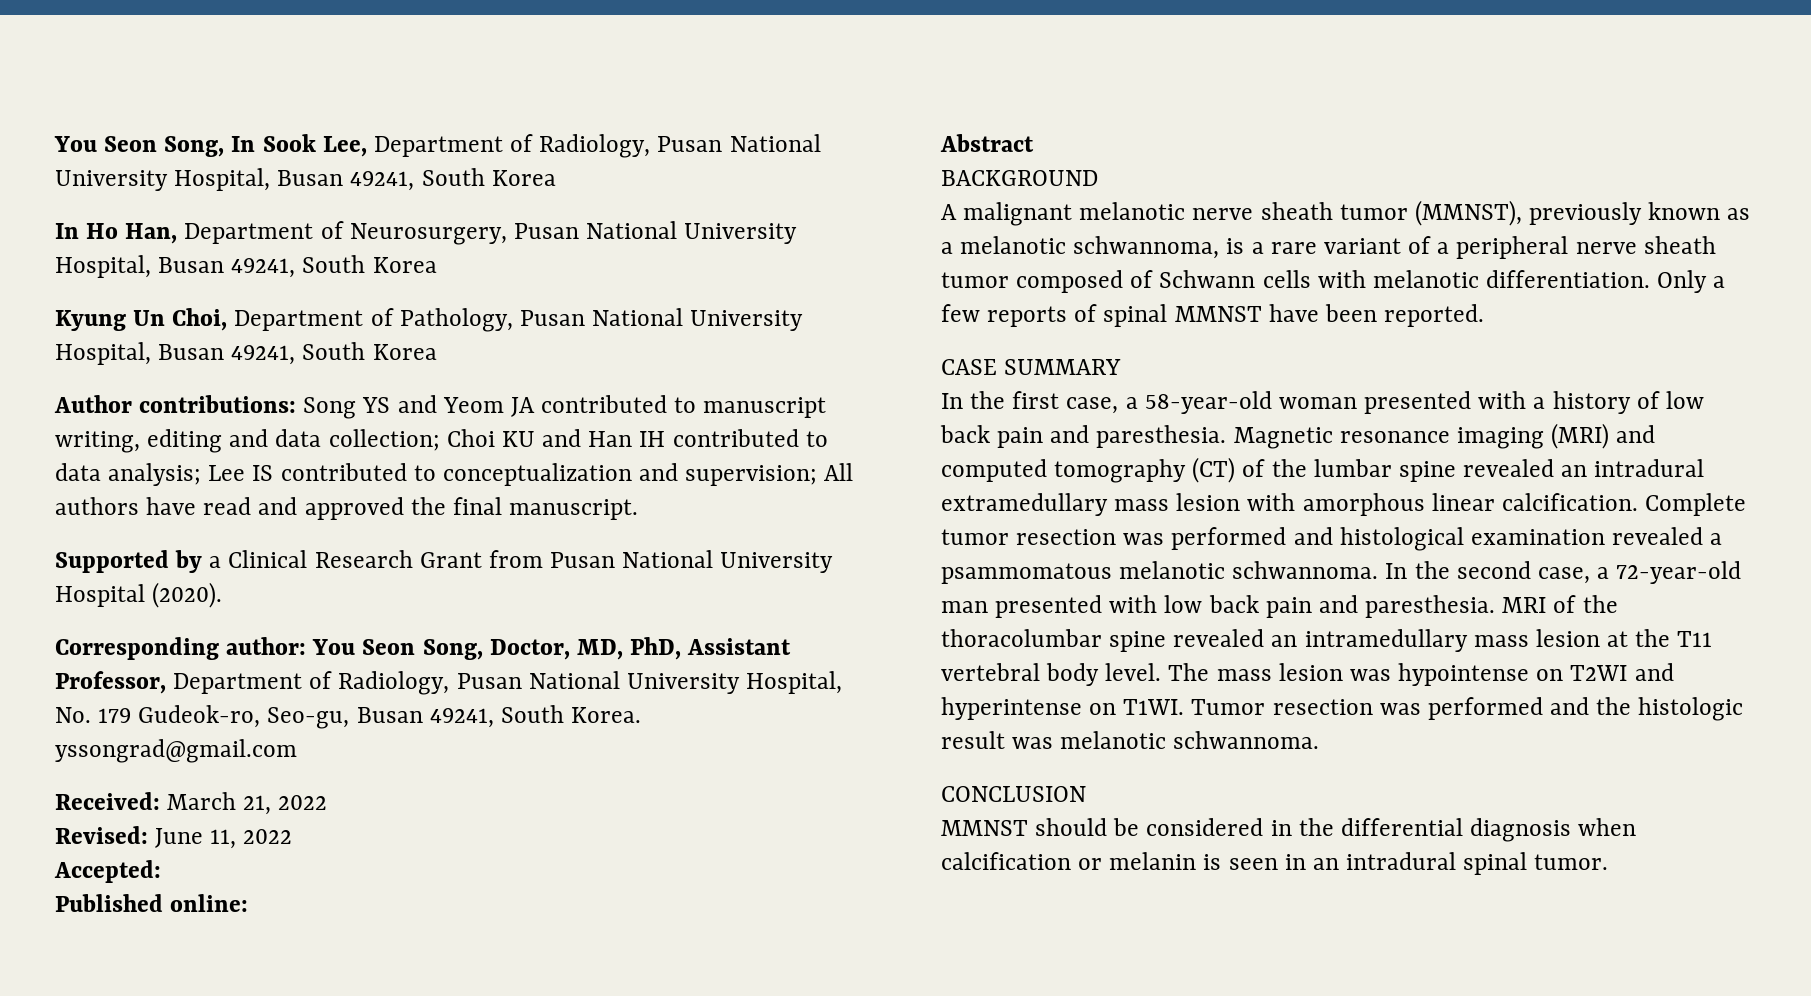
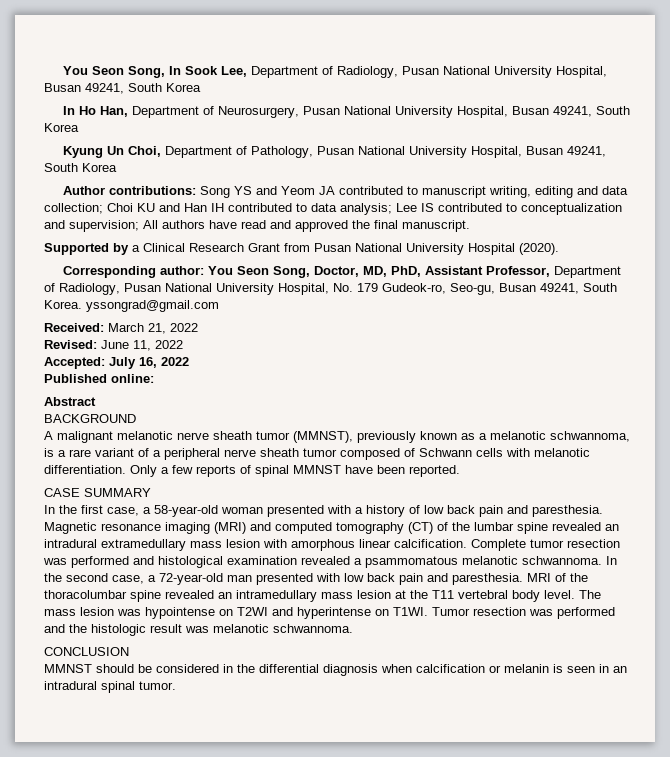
(161, 871) none -> [109,357,189,369] July 16, 2022

